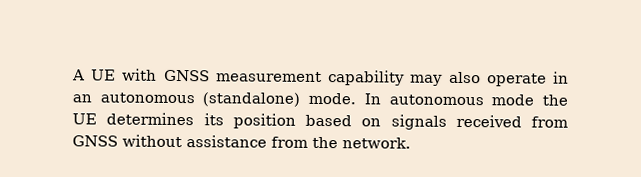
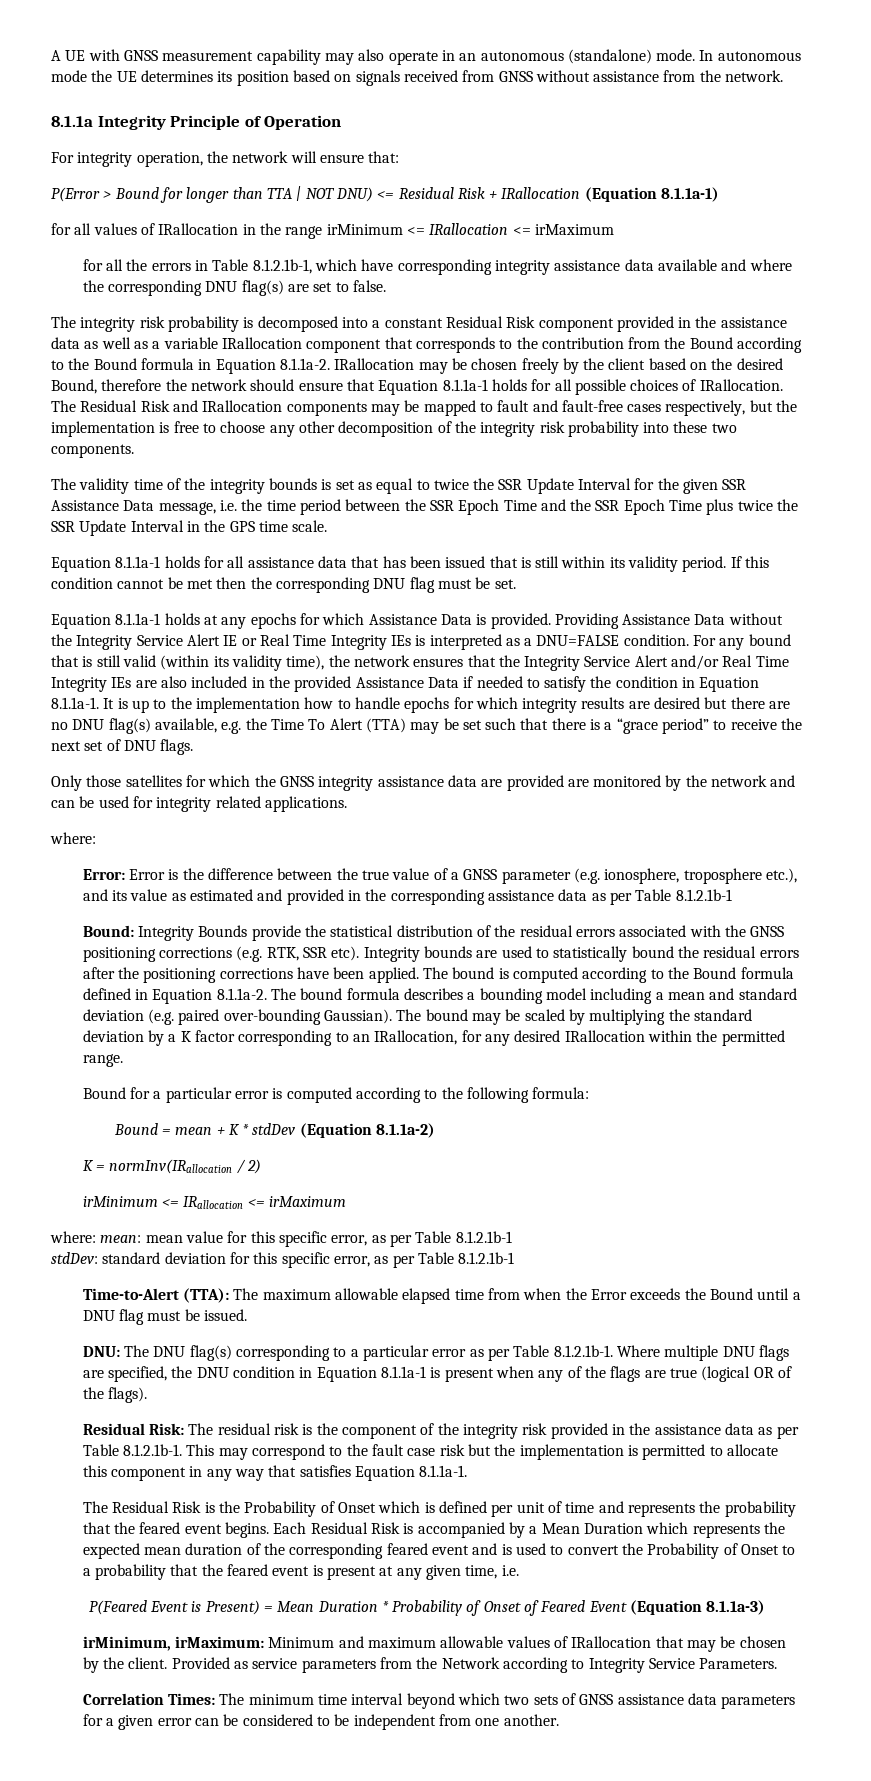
(411, 143) none -> [51,115,342,130] [51,151,400,167] [51,186,720,203] [51,223,614,239] [82,259,792,275] [82,280,387,296] [51,316,787,332] [51,337,803,353] [51,358,783,374] [51,379,783,395] [51,400,798,416] [51,421,737,437] [51,444,134,458] [51,478,747,494] [51,499,799,515] [51,520,328,536] [51,556,770,572] [51,577,516,593] [51,613,783,629] [51,634,791,650] [51,655,789,671] [51,676,760,692] [51,697,791,713] [51,718,803,734] [51,739,194,755] [51,775,796,791] [51,796,347,812] [50,832,96,844] [82,868,797,884] [82,889,732,905] [82,925,785,941] [82,946,799,962] [82,967,794,983] [82,988,797,1004] [82,1009,752,1025] [82,1030,785,1046] [82,1054,123,1067] [82,1087,590,1103] [113,1123,436,1138] [82,1159,262,1174] [82,1196,347,1209] [50,1231,512,1247] [51,1252,515,1268] [82,1288,801,1304] [82,1309,248,1325] [82,1345,789,1361] [82,1366,792,1382] [82,1387,148,1403] [82,1423,799,1439] [82,1444,778,1460] [82,1465,468,1481] [82,1501,796,1517] [82,1522,785,1538] [82,1543,796,1559] [82,1564,519,1580] [88,1600,766,1616] [82,1636,786,1652] [82,1657,778,1673] [82,1693,796,1709] [82,1714,559,1730] // 8.1.1a Integrity Principle of Operation // For integrity operation, the network will ensure that: // P(Error > Bound for longer than TTA | NOT DNU) <= Residual Risk + IRallocation (Equation 8.1.1a-1) // for all values of IRallocation in the range irMinimum <= IRallocation <= irMaximum // for all the errors in Table 8.1.2.1b-1, which have corresponding integrity assistance data available and where the corresponding DNU flag(s) are set to false. // The integrity risk probability is decomposed into a constant Residual Risk component provided in the assistance data as well as a variable IRallocation component that corresponds to the contribution from the Bound according to the Bound formula in Equation 8.1.1a-2. IRallocation may be chosen freely by the client based on the desired Bound, therefore the network should ensure that Equation 8.1.1a-1 holds for all possible choices of IRallocation. The Residual Risk and IRallocation components may be mapped to fault and fault-free cases respectively, but the implementation is free to choose any other decomposition of the integrity risk probability into these two components. // The validity time of the integrity bounds is set as equal to twice the SSR Update Interval for the given SSR Assistance Data message, i.e. the time period between the SSR Epoch Time and the SSR Epoch Time plus twice the SSR Update Interval in the GPS time scale. // Equation 8.1.1a-1 holds for all assistance data that has been issued that is still within its validity period. If this condition cannot be met then the corresponding DNU flag must be set. // Equation 8.1.1a-1 holds at any epochs for which Assistance Data is provided. Providing Assistance Data without the Integrity Service Alert IE or Real Time Integrity IEs is interpreted as a DNU=FALSE condition. For any bound that is still valid (within its validity time), the network ensures that the Integrity Service Alert and/or Real Time Integrity IEs are also included in the provided Assistance Data if needed to satisfy the condition in Equation 8.1.1a-1. It is up to the implementation how to handle epochs for which integrity results are desired but there are no DNU flag(s) available, e.g. the Time To Alert (TTA) may be set such that there is a “grace period” to receive the next set of DNU flags. // Only those satellites for which the GNSS integrity assistance data are provided are monitored by the network and can be used for integrity related applications. // where: // Error: Error is the difference between the true value of a GNSS parameter (e.g. ionosphere, troposphere etc.), and its value as estimated and provided in the corresponding assistance data as per Table 8.1.2.1b-1 // Bound: Integrity Bounds provide the statistical distribution of the residual errors associated with the GNSS positioning corrections (e.g. RTK, SSR etc). Integrity bounds are used to statistically bound the residual errors after the positioning corrections have been applied. The bound is computed according to the Bound formula defined in Equation 8.1.1a-2. The bound formula describes a bounding model including a mean and standard deviation (e.g. paired over-bounding Gaussian). The bound may be scaled by multiplying the standard deviation by a K factor corresponding to an IRallocation, for any desired IRallocation within the permitted range. // Bound for a particular error is computed according to the following formula: // Bound = mean + K * stdDev (Equation 8.1.1a-2) // K = normInv(IRallocation / 2) // irMinimum <= IRallocation <= irMaximum // where: mean: mean value for this specific error, as per Table 8.1.2.1b-1 // stdDev: standard deviation for this specific error, as per Table 8.1.2.1b-1 // Time-to-Alert (TTA): The maximum allowable elapsed time from when the Error exceeds the Bound until a DNU flag must be issued. // DNU: The DNU flag(s) corresponding to a particular error as per Table 8.1.2.1b-1. Where multiple DNU flags are specified, the DNU condition in Equation 8.1.1a-1 is present when any of the flags are true (logical OR of the flags). // Residual Risk: The residual risk is the component of the integrity risk provided in the assistance data as per Table 8.1.2.1b-1. This may correspond to the fault case risk but the implementation is permitted to allocate this component in any way that satisfies Equation 8.1.1a-1. // The Residual Risk is the Probability of Onset which is defined per unit of time and represents the probability that the feared event begins. Each Residual Risk is accompanied by a Mean Duration which represents the expected mean duration of the corresponding feared event and is used to convert the Probability of Onset to a probability that the feared event is present at any given time, i.e. // P(Feared Event is Present) = Mean Duration * Probability of Onset of Feared Event (Equation 8.1.1a-3) // irMinimum, irMaximum: Minimum and maximum allowable values of IRallocation that may be chosen by the client. Provided as service parameters from the Network according to Integrity Service Parameters. // Correlation Times: The minimum time interval beyond which two sets of GNSS assistance data parameters for a given error can be considered to be independent from one another.

